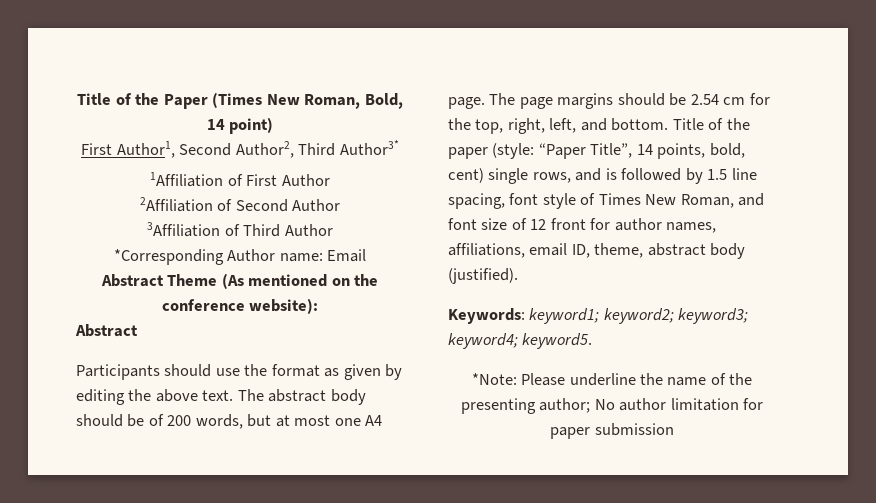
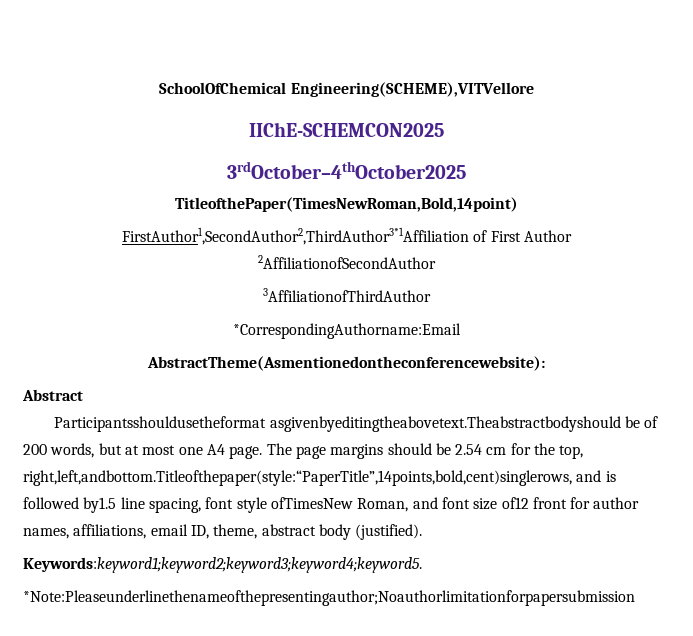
[77,92,403,109] [206,117,274,134] [81,140,399,158] [150,172,330,187] [139,197,341,212] [147,222,333,237] [113,249,367,265] [100,273,379,289] [161,298,319,314] [75,324,138,337] [76,364,403,380] [76,389,366,405] [76,414,123,427] Title of the Paper (Times New Roman, Bold, 14 point) // First Author1, Second Author2, Third Author3* // 1Affiliation of First Author // 2Affiliation of Second Author // 3Affiliation of Third Author // *Corresponding Author name: Email // Abstract Theme (As mentioned on the conference website): // Abstract // Participants should use the format as given by editing the above text. The abstract body should -> [159,82,534,97] [249,122,444,137] [227,161,466,179] [175,197,518,212] [122,227,572,245] [258,255,436,269] [263,288,431,302] [233,323,461,339] [147,356,545,371] [22,389,83,401] [54,416,621,432] SchoolOfChemical Engineering(SCHEME),VITVellore // IIChE-SCHEMCON2025 // 3rdOctober–4thOctober2025 // TitleofthePaper(TimesNewRoman,Bold,14point) // FirstAuthor1,SecondAuthor2,ThirdAuthor3*1Affiliation of First Author // 2AffiliationofSecondAuthor // 3AffiliationofThirdAuthor // *CorrespondingAuthorname:Email // AbstractTheme(Asmentionedontheconferencewebsite): // Abstract // Participantsshouldusetheformat asgivenbyeditingtheabovetext.Theabstractbodyshould
[507,118,750,134] [448,143,745,159] [448,168,571,184] right, left, and bottom. Title of the paper (style: “Paper Title”, 14 points, bold, cent) single rows, -> [23,470,572,486] right,left,andbottom.Titleofthepaper(style:“PaperTitle”,14points,bold,cent)singlerows,
[685,168,728,184] by 1.5 -> [83,497,117,513] by1.5
[580,193,677,205] of Times New -> [270,497,353,509] ofTimesNew
[511,218,547,230] of 12 -> [501,497,529,509] of12
[448,308,749,324] [448,333,593,349] [471,373,753,386] [460,398,764,414] [550,423,674,439] Keywords: keyword1; keyword2; keyword3; keyword4; keyword5. // *Note: Please underline the name of the presenting author; No author limitation for paper submission -> [23,557,422,573] [23,590,635,606] Keywords:keyword1;keyword2;keyword3;keyword4;keyword5. // *Note:Pleaseunderlinethenameofthepresentingauthor;Noauthorlimitationforpapersubmission

